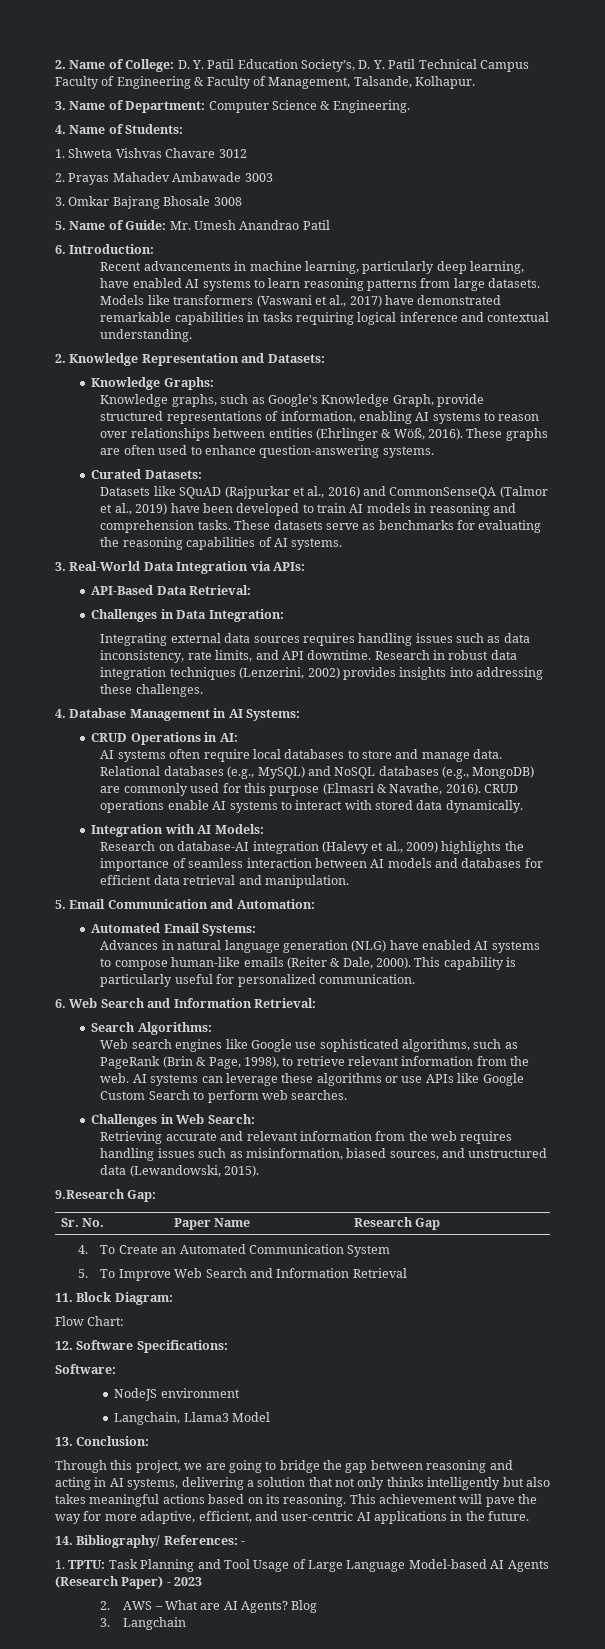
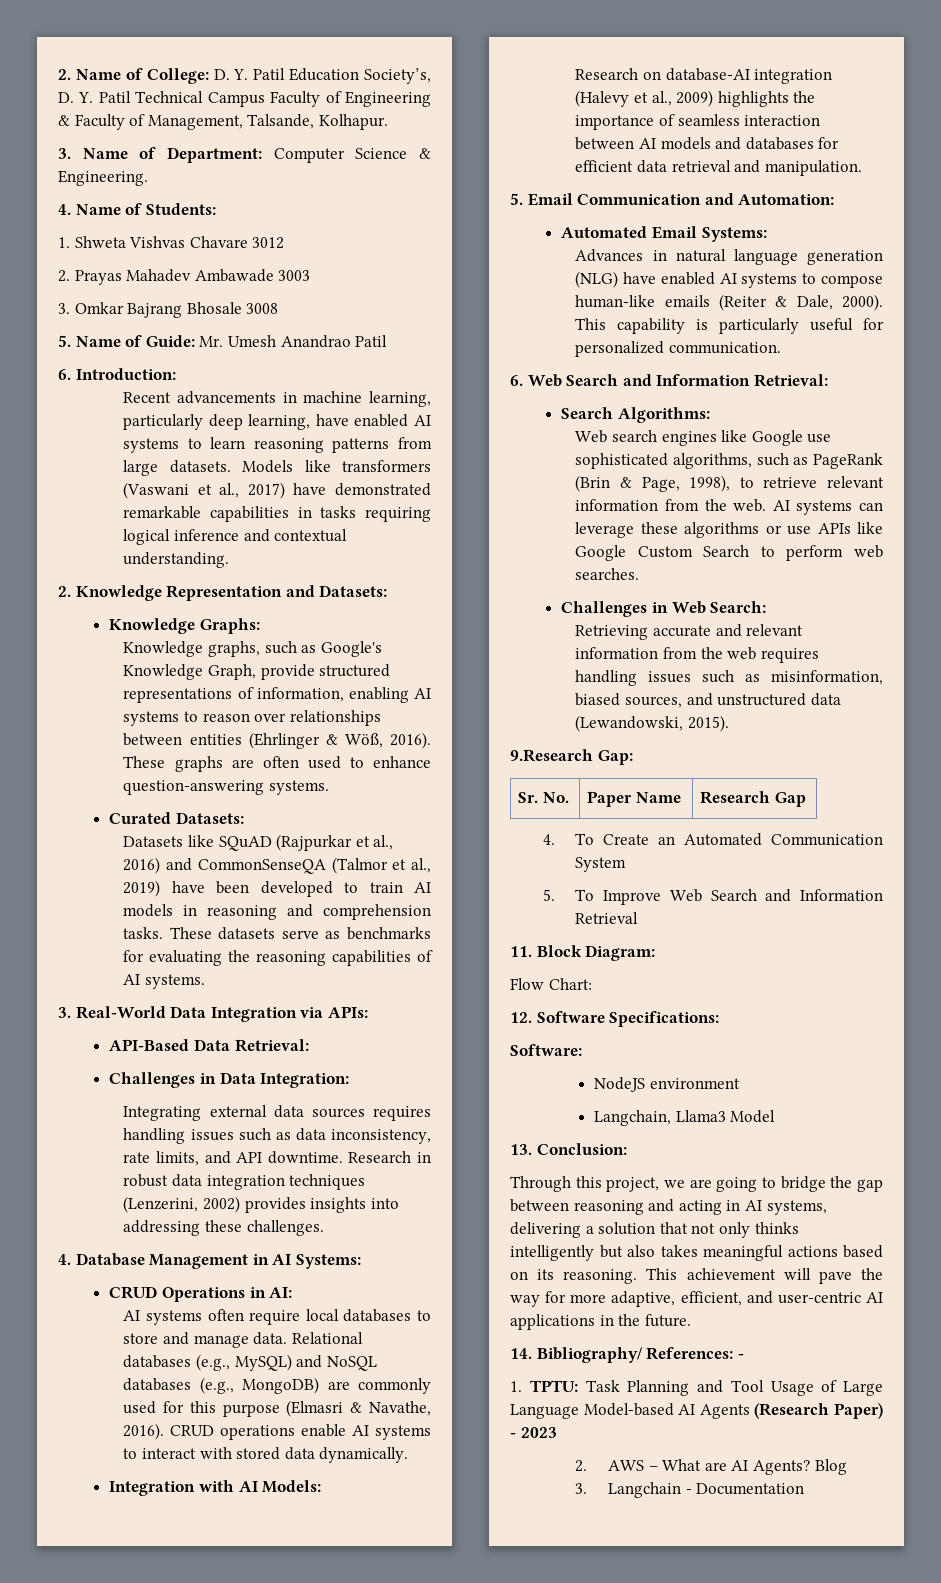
(187, 1623) none -> [685,1483,805,1495] - Documentation

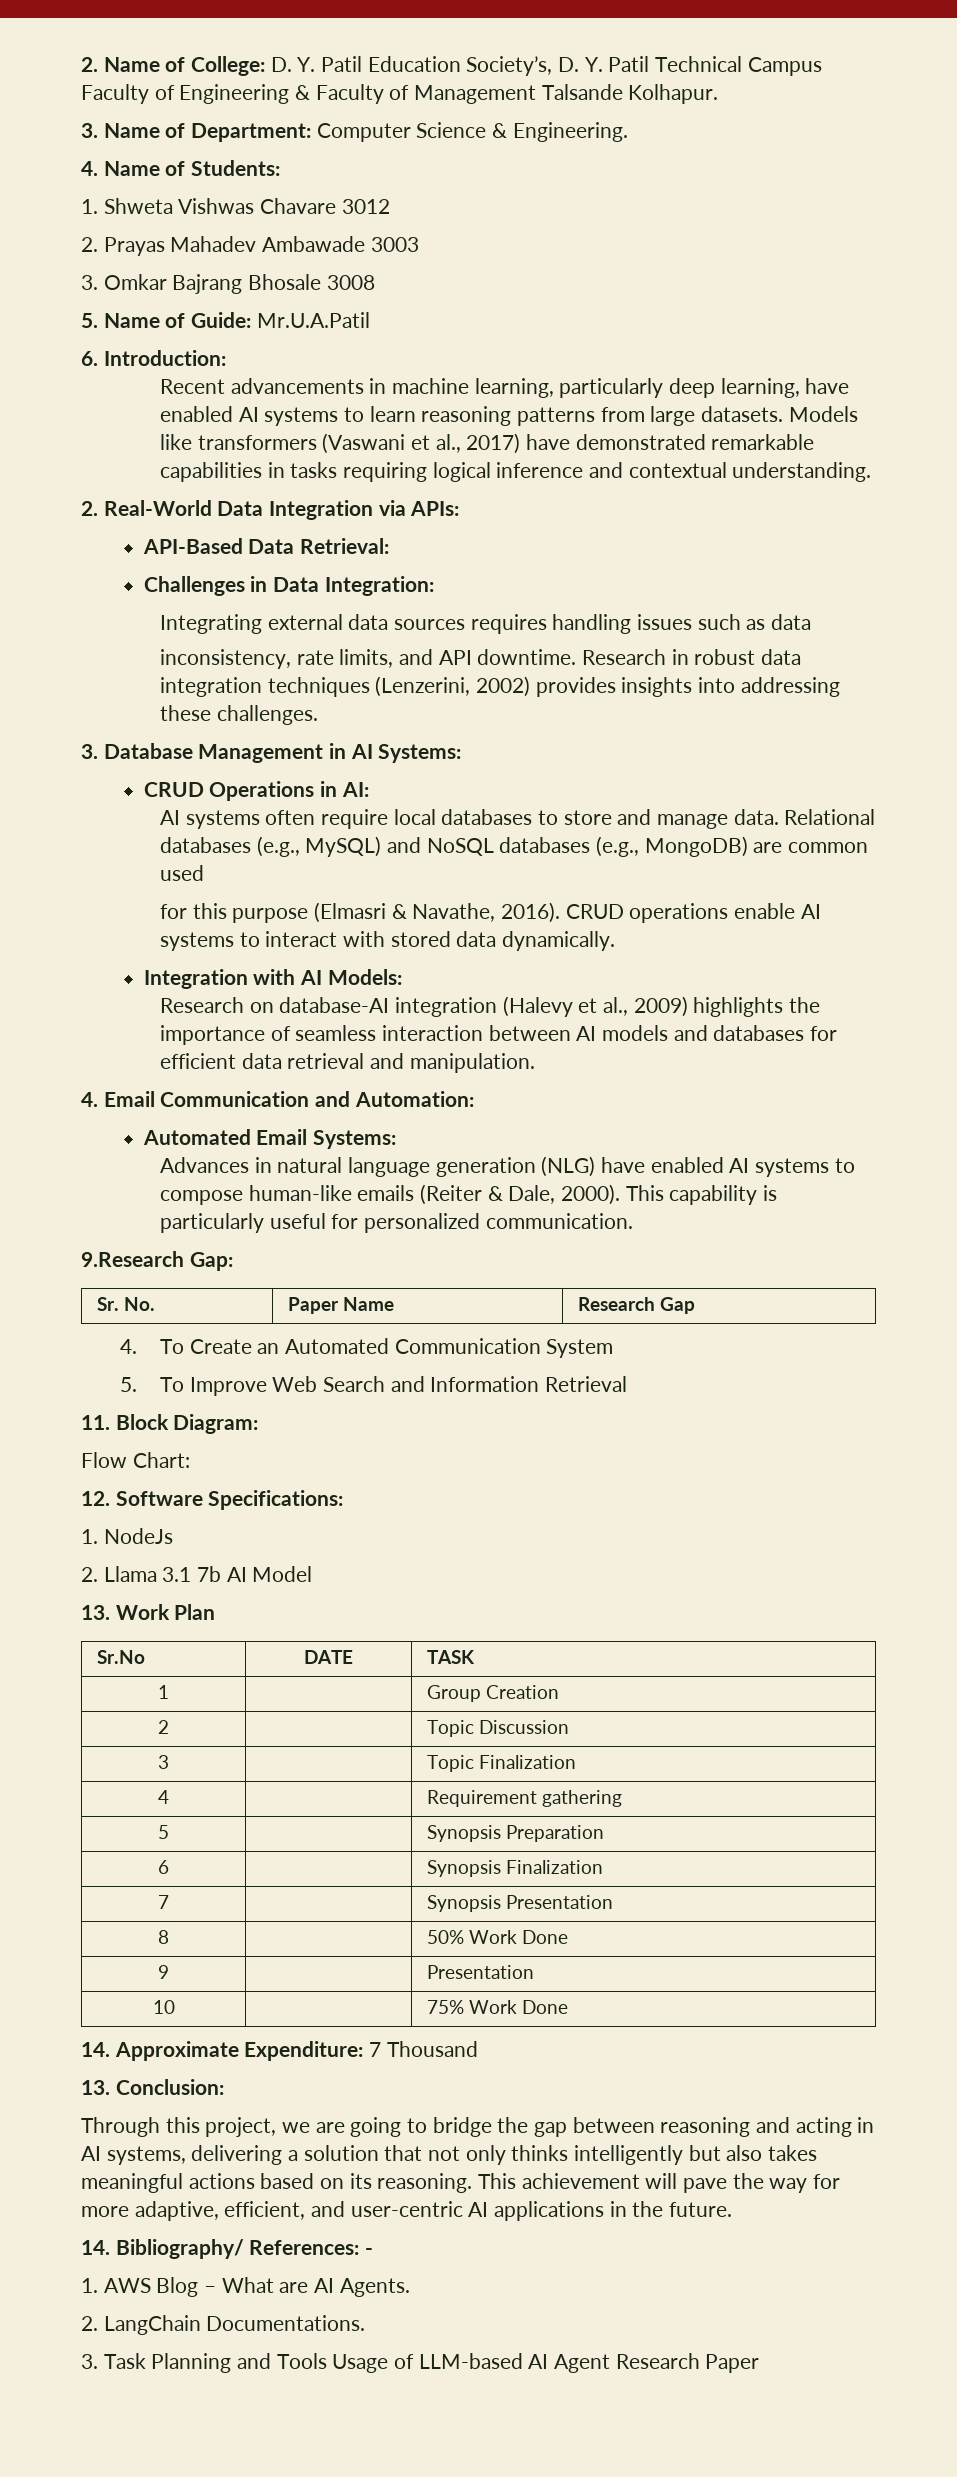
[147,114,315,130] Management, Talsande, -> [414,84,623,104] Management Talsande
[129,236,186,248] Vishvas -> [178,198,255,214] Vishwas
[199,335,388,348] Mr. Umesh Anandrao Patil -> [256,312,370,328] Mr.U.A.Patil
[75,585,388,601] [109,618,260,634] [123,641,382,657] [123,664,391,680] [123,687,431,703] [123,710,381,726] [123,732,432,749] [123,756,431,772] [123,780,329,795] [109,812,244,824] [123,834,394,851] [123,857,431,874] [123,880,431,897] [123,904,431,920] [123,927,431,940] [123,950,433,966] [123,974,205,989] [58,1007,71,1018] Knowledge Representation and Datasets: // Knowledge Graphs: // Knowledge graphs, such as Google's Knowledge Graph, provide structured representations of information, enabling AI systems to reason over relationships between entities (Ehrlinger & Wöß, 2016). These graphs are often used to enhance question-answering systems. // Curated Datasets: // Datasets like SQuAD (Rajpurkar et al., 2016) and CommonSenseQA (Talmor et al., 2019) have been developed to train AI models in reasoning and comprehension tasks. These datasets serve as benchmarks for evaluating the reasoning capabilities of AI systems. // 3. -> (98, 508) none
(326, 1134) none -> (811, 622) //
[58,1254,71,1265] 4. -> [81,744,98,759] 3.
[357,1378,431,1394] [123,1401,157,1414] commonly used -> [787,842,868,853] [159,865,204,881] common used //
[510,193,523,205] 5. -> [81,1092,98,1107] 4.
[510,374,828,387] [561,407,710,423] [575,430,832,446] [575,453,883,469] [575,475,884,492] [575,499,883,515] [575,522,883,538] [575,545,883,561] [575,568,640,580] [561,601,767,617] [575,624,804,640] [575,647,819,663] [575,670,883,686] [575,693,841,708] [575,715,729,732] // 6. Web Search and Information Retrieval: // Search Algorithms: // Web search engines like Google use sophisticated algorithms, such as PageRank (Brin & Page, 1998), to retrieve relevant information from the web. AI systems can leverage these algorithms or use APIs like Google Custom Search to perform web searches. // Challenges in Web Search: // Retrieving accurate and relevant information from the web requires handling issues such as misinformation, biased sources, and unstructured data (Lewandowski, 2015). -> (633, 1221) none
[510,1044,582,1056] [594,1077,740,1092] [594,1110,776,1126] Software: // NodeJS environment // Langchain, Llama3 Model -> [81,1528,173,1544] [81,1566,313,1582] [81,1604,216,1620] [97,1650,146,1664] [304,1650,353,1664] [427,1650,476,1664] [158,1685,169,1699] [427,1685,560,1702] [158,1720,169,1734] [427,1720,570,1737] [158,1755,169,1769] [427,1755,577,1772] [158,1790,169,1804] [427,1790,623,1807] [158,1825,169,1839] [427,1825,605,1842] [158,1860,169,1874] [427,1860,604,1877] [158,1895,169,1909] [427,1895,614,1912] [158,1930,169,1944] [427,1930,569,1944] [158,1965,169,1979] [427,1965,535,1979] [152,2000,175,2014] [427,2000,569,2014] [81,2041,478,2061] 1. NodeJs // 2. Llama 3.1 7b AI Model // 13. Work Plan // Sr.No | DATE | TASK // 1 | | Group Creation // 2 | | Topic Discussion // 3 | | Topic Finalization // 4 | | Requirement gathering // 5 | | Synopsis Preparation // 6 | | Synopsis Finalization // 7 | | Synopsis Presentation // 8 | | 50% Work Done // 9 | | Presentation // 10 | | 75% Work Done // 14. Approximate Expenditure: 7 Thousand
[529,1380,883,1396] [510,1403,883,1419] [510,1427,557,1438] [575,1459,847,1475] [575,1482,805,1498] TPTU: Task Planning and Tool Usage of Large Language Model-based AI Agents (Research Paper) - 2023 // 2. AWS – What are AI Agents? Blog // 3. Langchain - Documentation -> [103,2277,410,2297] [81,2315,366,2335] [81,2353,760,2373] AWS Blog – What are AI Agents. // 2. LangChain Documentations. // 3. Task Planning and Tools Usage of LLM-based AI Agent Research Paper

